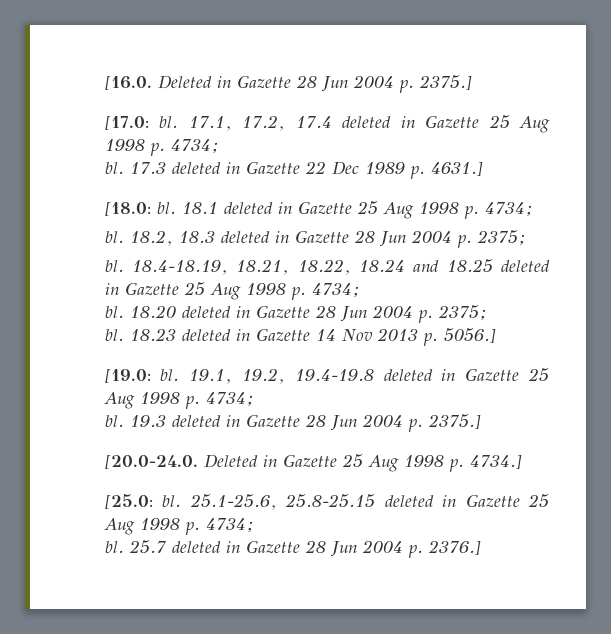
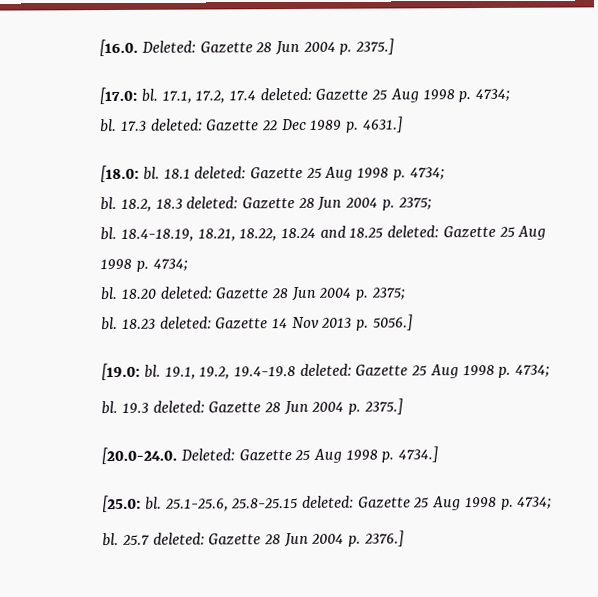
[157,75,231,89] Deleted in -> [141,40,196,53] Deleted:
[342,116,415,128] deleted in -> [259,87,312,101] deleted:
[171,162,240,174] deleted in -> [150,118,203,131] deleted:
[223,202,292,214] deleted in -> [194,166,247,179] deleted:
[220,231,289,243] deleted in -> [186,196,239,209] deleted:
[501,260,550,272] [104,283,119,295] deleted in -> [387,225,440,238] deleted:
[181,306,250,318] deleted in -> [159,286,212,299] deleted:
[181,329,250,341] deleted in -> [159,316,212,329] deleted:
[383,369,456,381] deleted in -> [299,363,352,376] deleted:
[171,415,240,427] deleted in -> [152,400,205,413] deleted:
[203,454,277,468] Deleted in -> [180,448,235,461] Deleted:
[384,495,457,507] deleted in -> [302,495,355,508] deleted:
[171,541,240,553] deleted in -> [152,532,205,545] deleted:

